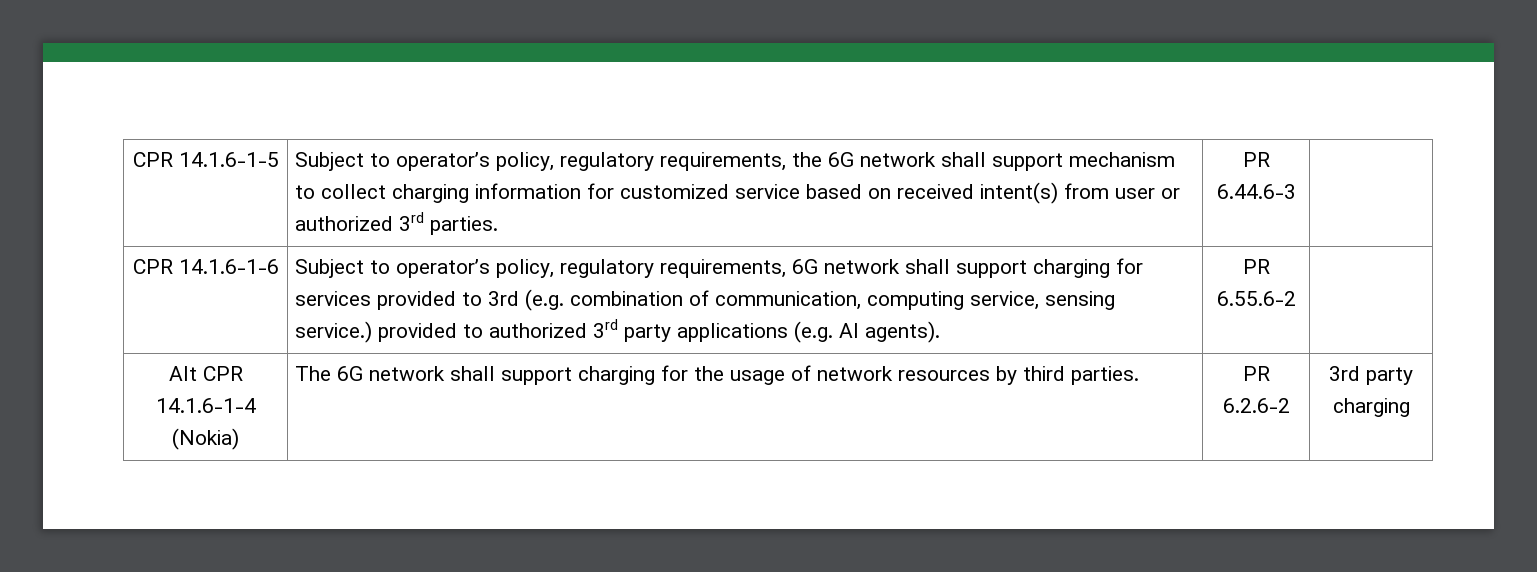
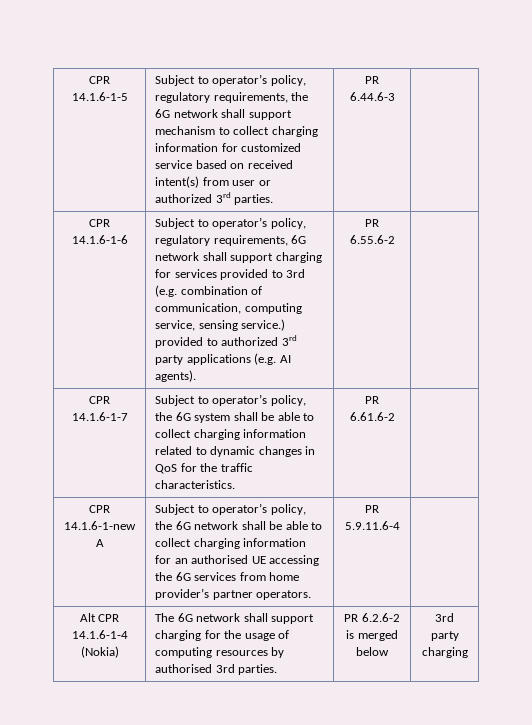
(1296, 298) none -> [89,396,110,404] [71,412,128,421] [155,394,306,406] [155,412,315,423] [155,429,307,440] [155,446,316,457] [155,463,253,474] [155,480,236,489] [365,396,379,404] [349,412,395,421] [89,505,110,513] [64,521,136,530] [95,539,104,547] [155,503,306,515] [155,521,323,530] [155,538,307,549] [155,555,320,566] [155,572,300,581] [155,588,312,600] [365,505,379,513] [344,521,400,530] // CPR 14.1.6-1-7 | Subject to operator’s policy, the 6G system shall be able to collect charging information related to dynamic changes in QoS for the traffic characteristics. | PR 6.61.6-2 | // CPR 14.1.6-1-new A | Subject to operator’s policy, the 6G network shall be able to collect charging information for an authorised UE accessing the 6G services from home provider’s partner operators. | PR 5.9.11.6-4 |
[817,366,894,381] network -> [155,647,213,658] computing
[1023,366,1066,381] third -> [155,664,235,673] authorised 3rd
(1290, 405) none -> [346,630,398,641] [356,647,389,656] is merged below

